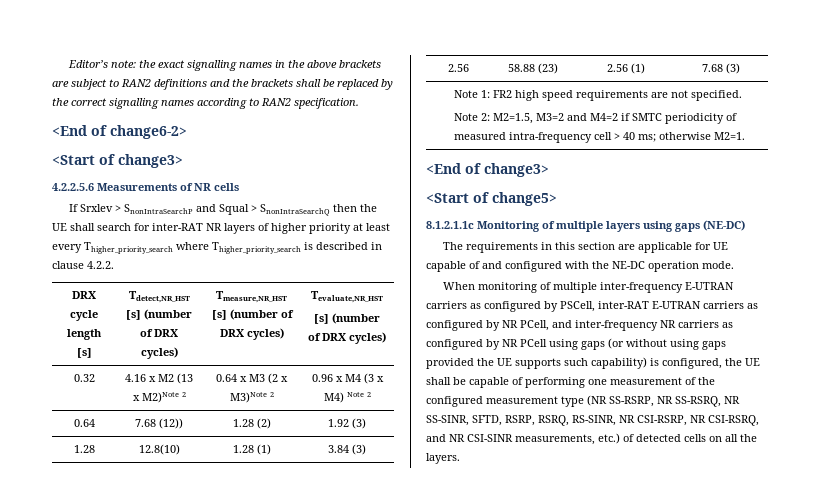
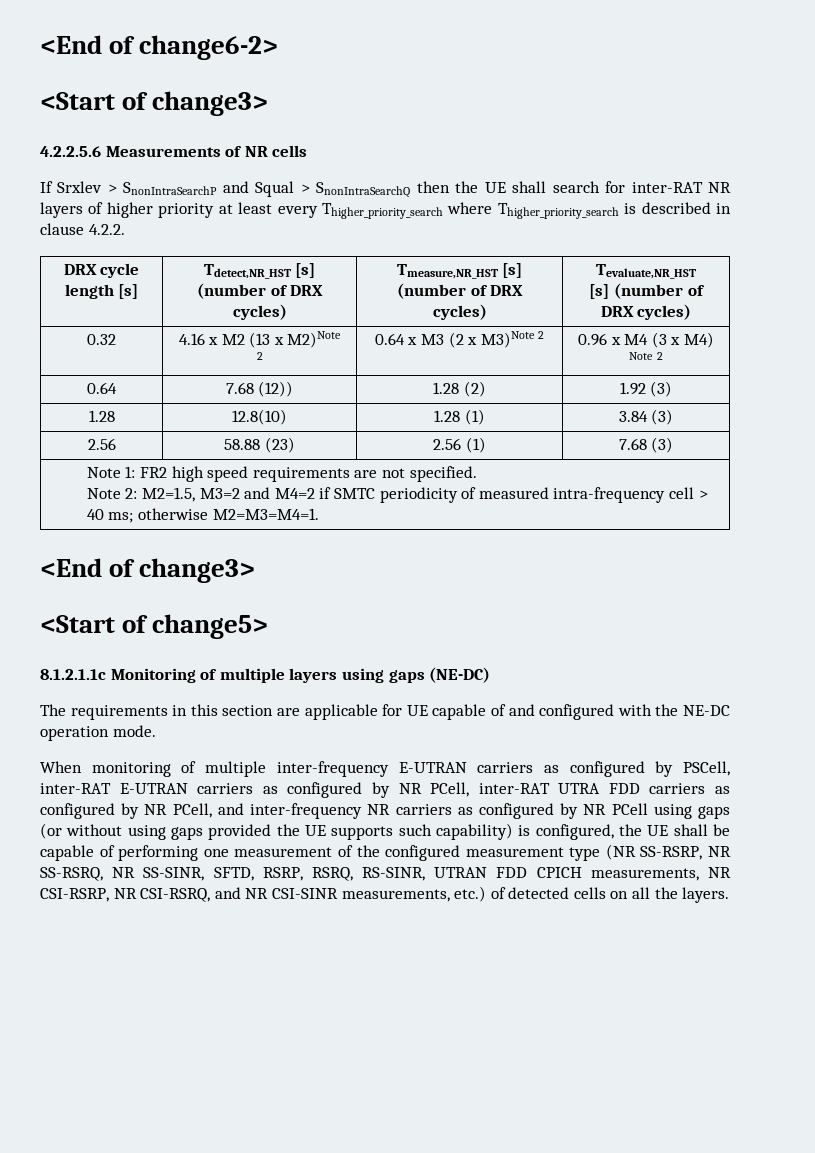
[67,60,381,71] [52,79,393,90] [52,98,359,109] Editor’s note: the exact signalling names in the above brackets are subject to RAN2 definitions and the brackets shall be replaced by the correct signalling names according to RAN2 specification. // -> (40, 44) none
[714,132,746,140] M2=1. -> [212,508,319,520] M2=M3=M4=1.
(549, 325) none -> [478,783,730,794] [40,803,212,819] inter-RAT UTRA FDD carriers as configured by NR PCell,
(616, 420) none -> [434,867,699,881] UTRAN FDD CPICH measurements,

